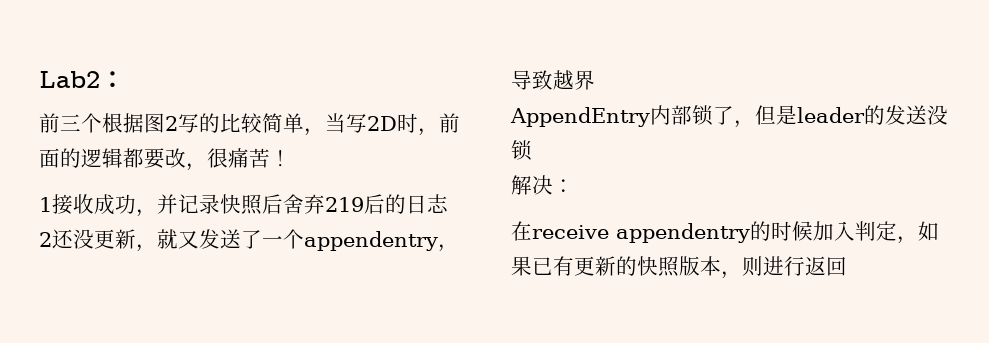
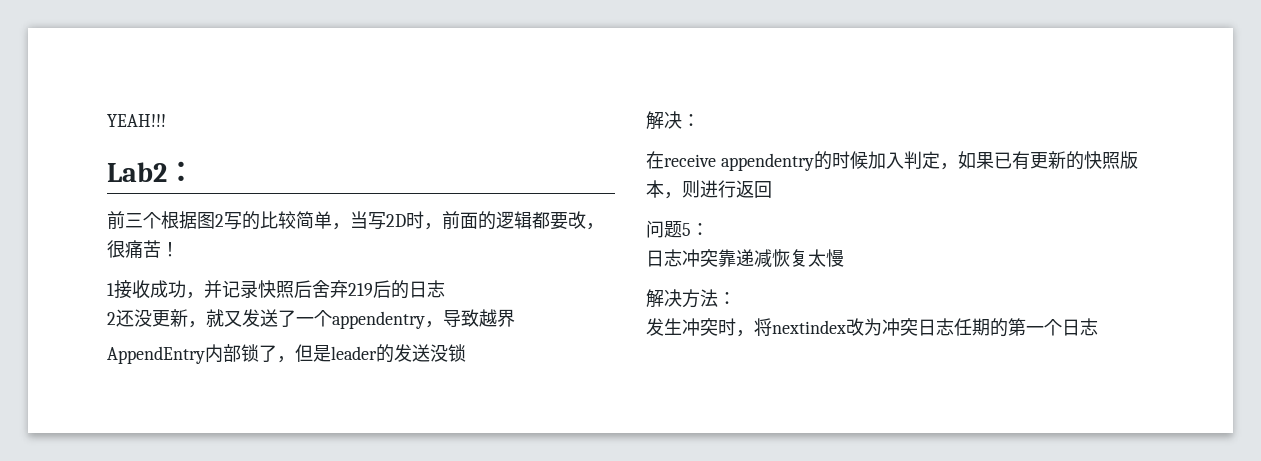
(39, 79) none -> [107,114,166,127] YEAH!!! //
(847, 266) none -> [646,220,709,238] [646,249,844,267] [646,289,736,308] [646,318,1098,337] // 问题5： // 日志冲突靠递减恢复太慢 // 解决方法： // 发生冲突时，将nextindex改为冲突日志任期的第一个日志

